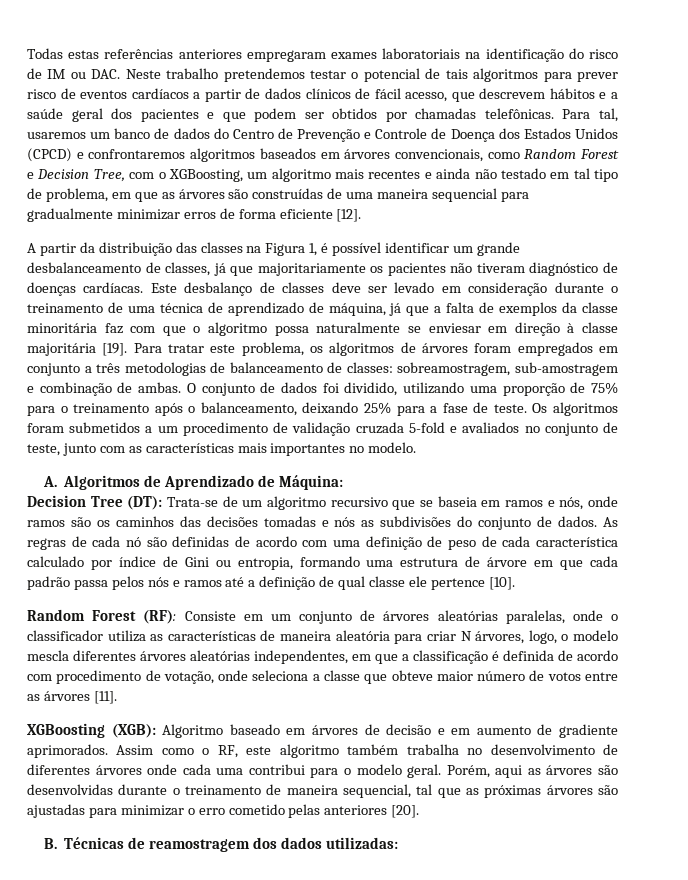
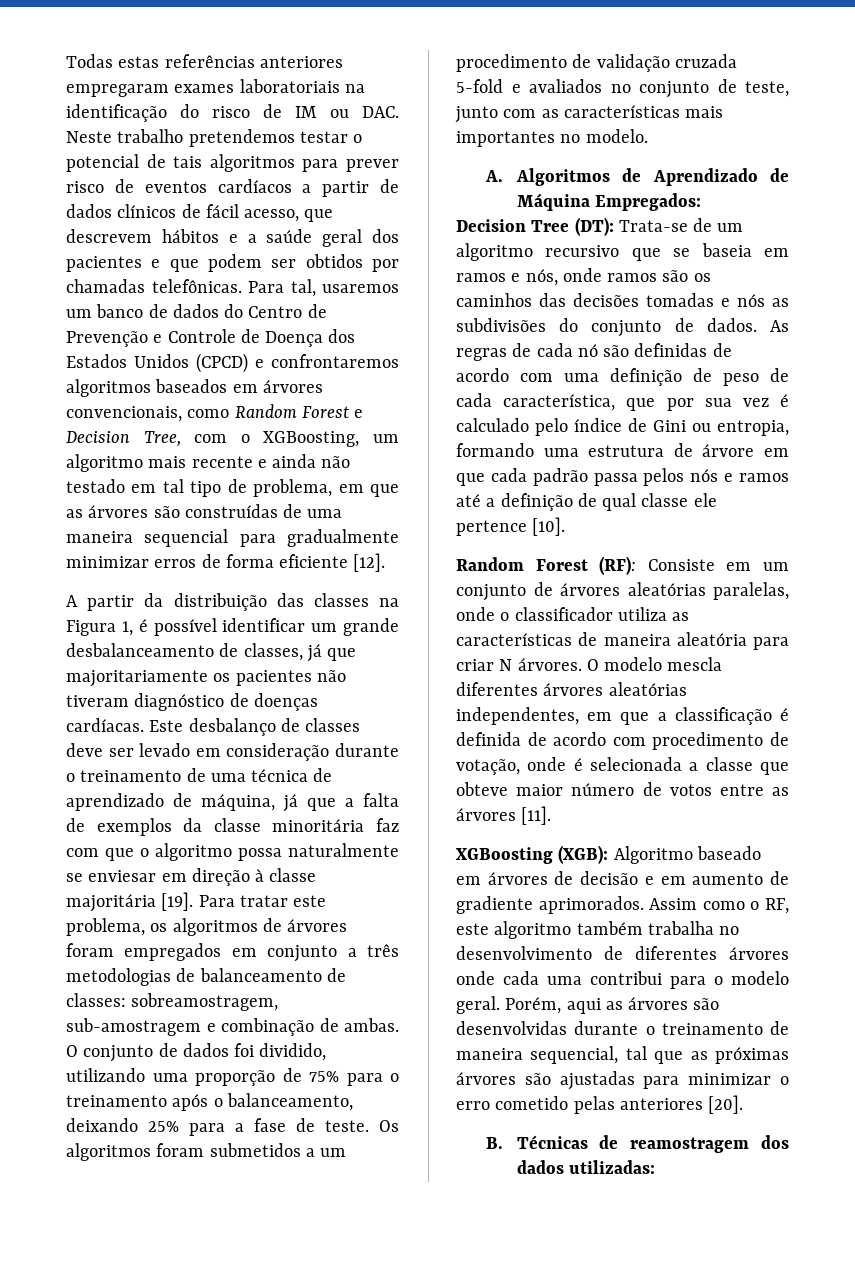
[368,170,421,179] recentes -> [191,456,253,468] recente
[278,475,343,490] Máquina: -> [516,193,701,211] Máquina Empregados:
[536,537,619,547] [27,556,112,570] característica calculado por -> [503,394,789,411] [456,418,568,436] característica, que por sua vez é calculado pelo
[475,630,569,644] árvores, logo, o -> [517,658,599,671] árvores. O
[252,670,309,681] seleciona -> [573,757,682,771] é selecionada

